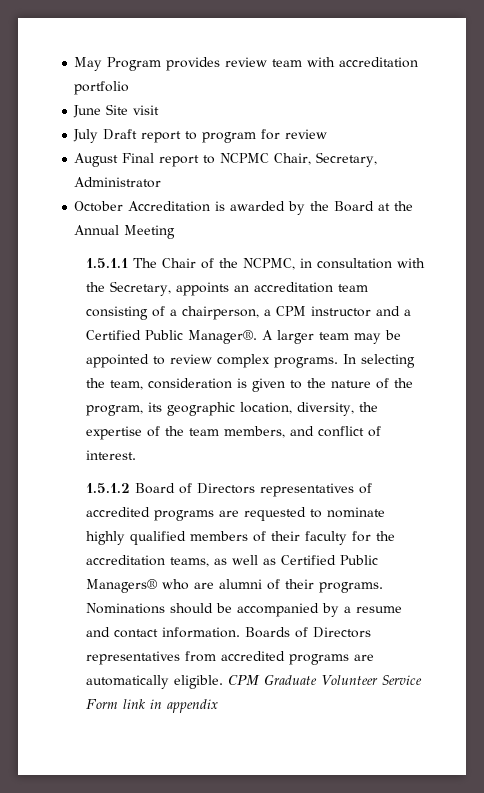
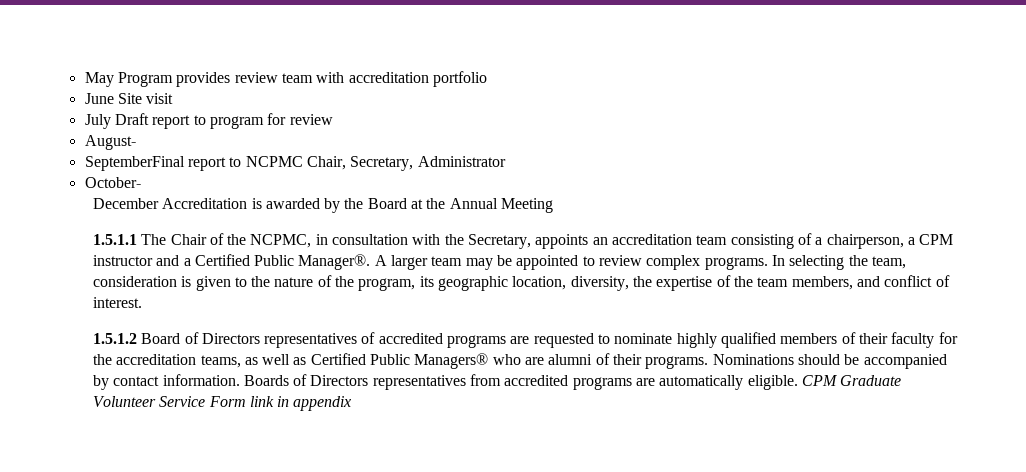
[74,153,155,167] August Final -> [84,135,136,150] [84,156,185,171] August- // SeptemberFinal
[74,201,124,212] October -> [84,177,141,188] [92,198,159,209] October- // December
[343,606,402,613] [85,627,110,637] a resume and -> (109, 382) none

